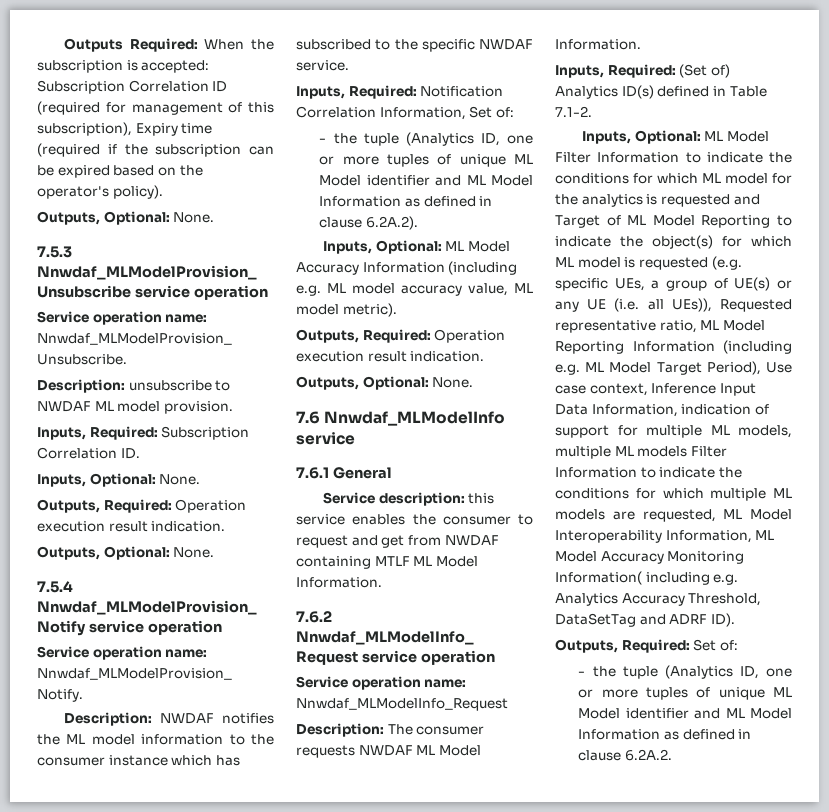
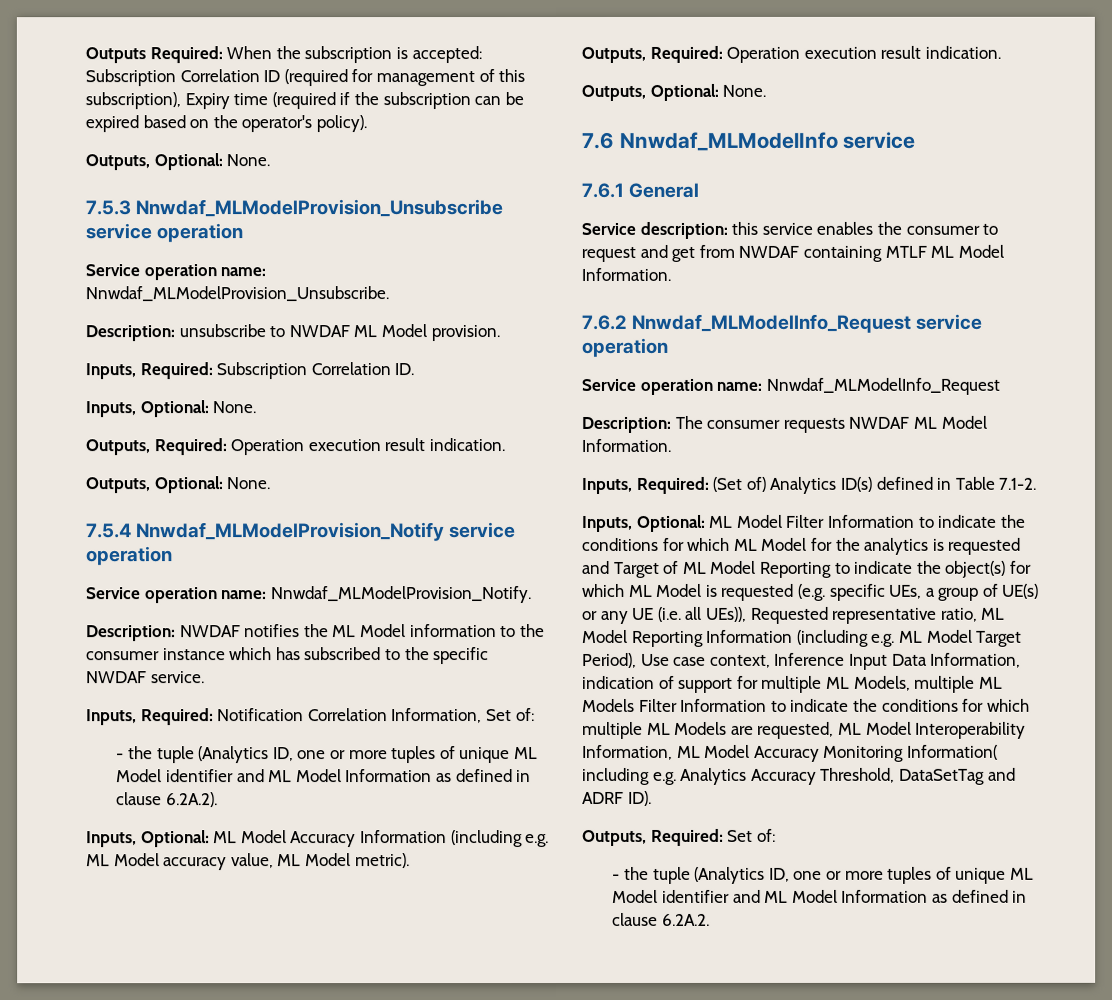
[117,401,161,412] model -> [380,324,427,338] Model
[91,734,135,745] model -> [359,624,406,638] Model
[352,283,395,294] model -> [113,853,160,867] Model
[296,304,339,315] model -> [304,853,351,867] Model
[725,173,768,184] model -> [761,537,808,551] Model
[577,257,621,268] model -> [656,583,703,597] Model
[738,425,792,438] [555,446,688,459] models, multiple ML models -> [853,675,1003,693] [582,698,635,712] Models, multiple ML Models
[555,509,605,520] models -> [674,721,728,735] Models

